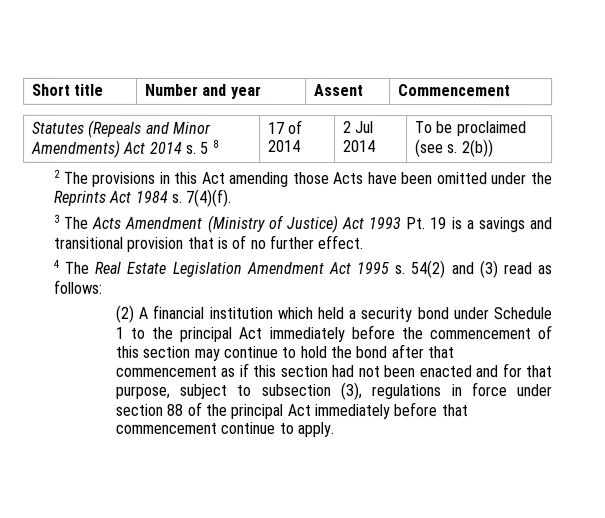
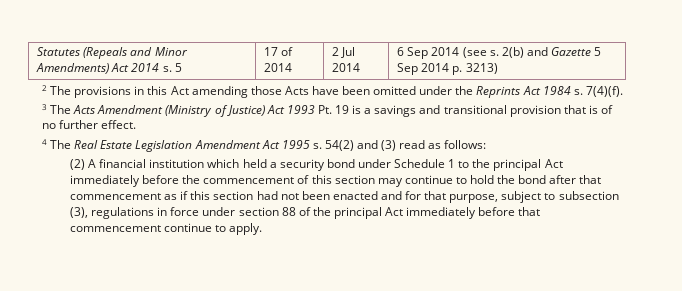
[32,83,105,96] [145,83,262,99] [314,84,365,97] [398,84,512,97] Short title | Number and year | Assent | Commencement // -> (37, 51) none
[212,139,219,148] 8 -> (182, 67) none
[415,121,527,137] [415,139,494,158] To be proclaimed (see s. 2(b)) -> [397,47,602,59] [397,63,498,75] 6 Sep 2014 (see s. 2(b) and Gazette 5 Sep 2014 p. 3213)

